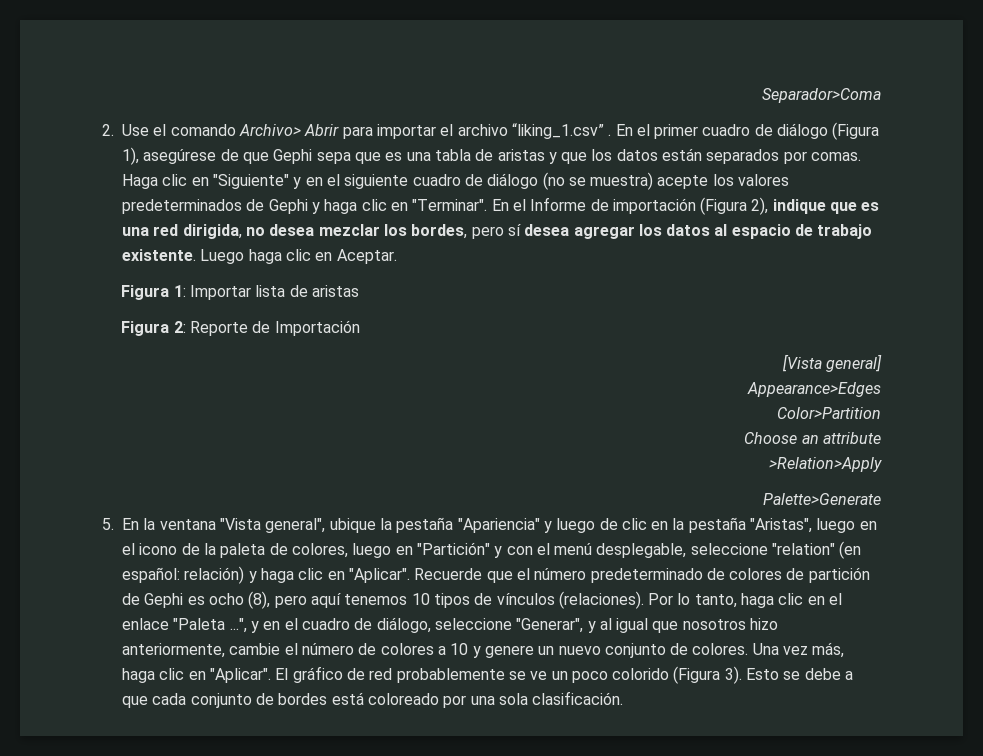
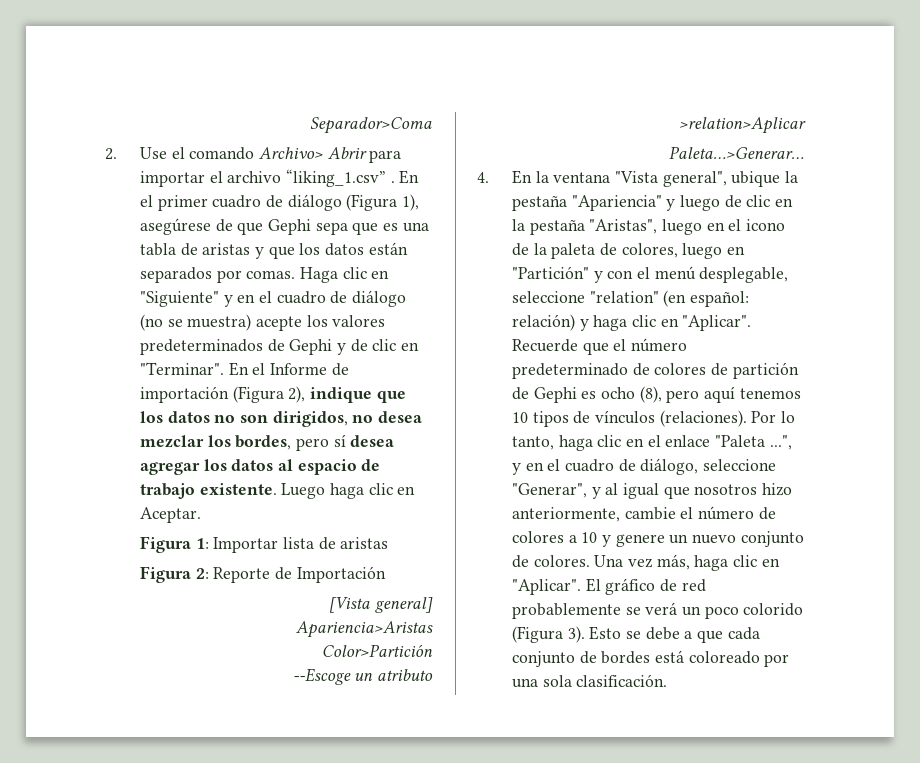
[344,174,409,189] siguiente -> (272, 297) none
[324,199,358,214] haga -> [350,339,368,352] de
[861,202,880,211] [122,224,242,239] es una red dirigida, -> [139,411,348,427] los datos no son dirigidos,
[747,382,881,397] [777,407,881,419] [744,432,882,444] [769,457,882,472] [763,493,881,505] [102,518,114,530] Appearance>Edges // Color>Partition // Choose an attribute // >Relation>Apply // Palette>Generate // 5. -> [296,621,433,638] [322,644,433,657] [292,668,433,685] [679,117,806,134] [669,146,804,159] [477,172,489,183] Apariencia>Aristas // Color>Partición // --Escoge un atributo // >relation>Aplicar // Paleta…>Generar… // 4.
[530,671,548,680] ve -> [645,602,678,615] verá

